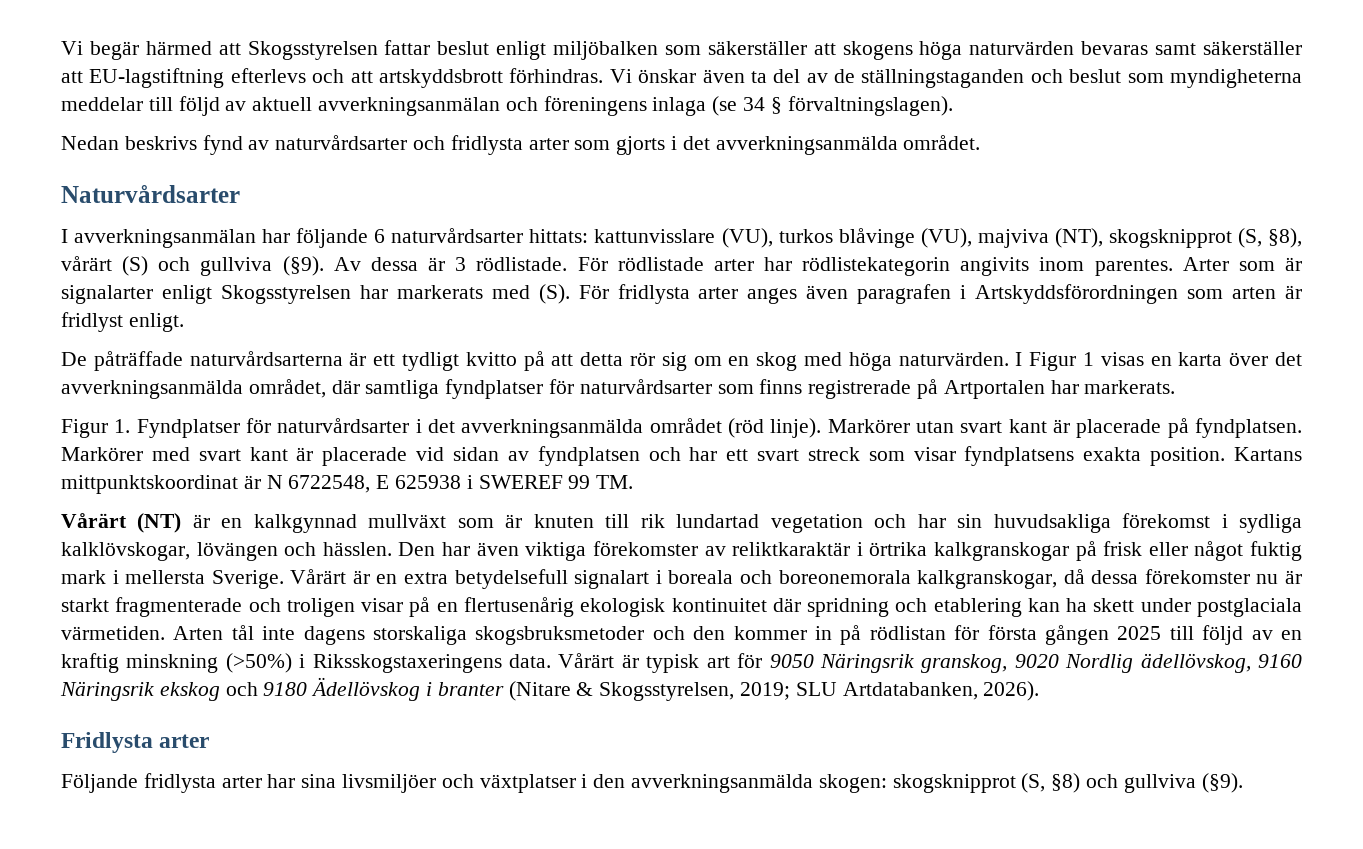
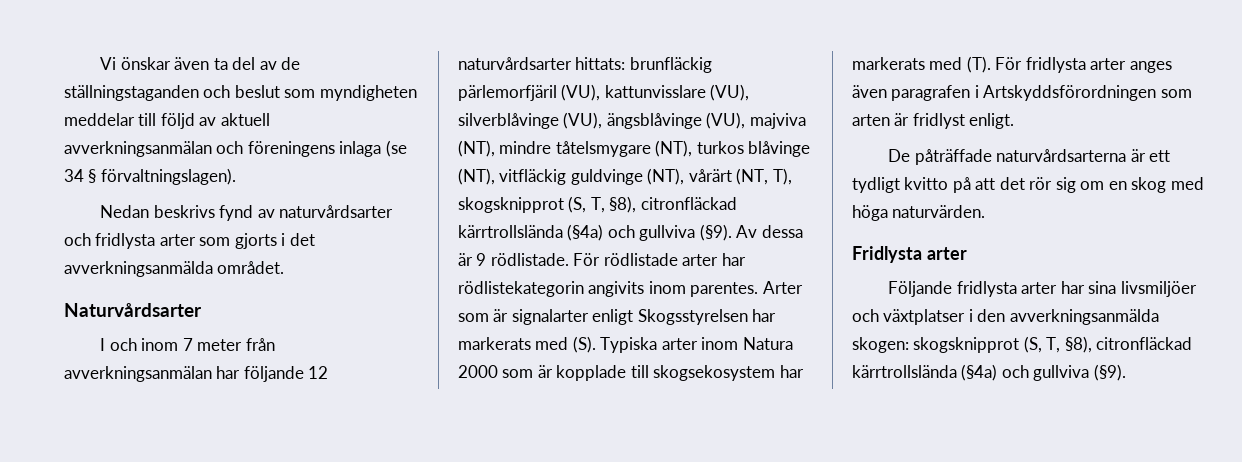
[61,40,1302,60] [61,68,632,88] Vi begär härmed att Skogsstyrelsen fattar beslut enligt miljöbalken som säkerställer att skogens höga naturvärden bevaras samt säkerställer att EU-lagstiftning efterlevs och att artskyddsbrott förhindras. Vi -> [100,57,117,70] Vi
[1170,69,1303,88] myndigheterna -> [319,85,417,101] myndigheten
(68, 236) none -> [109,338,275,351] och inom 7 meter från
[374,229,386,243] 6 -> [308,366,329,379] 12
[594,228,1302,248] [61,256,149,276] kattunvisslare (VU), turkos blåvinge (VU), majviva (NT), skogsknipprot (S, §8), vårärt (S) -> [629,57,712,73] [458,84,750,101] [458,112,806,129] [458,140,811,157] [458,168,792,185] [458,196,737,213] [458,224,604,241] brunfläckig pärlemorfjäril (VU), kattunvisslare (VU), silverblåvinge (VU), ängsblåvinge (VU), majviva (NT), mindre tåtelsmygare (NT), turkos blåvinge (NT), vitfläckig guldvinge (NT), vårärt (NT, T), skogsknipprot (S, T, §8), citronfläckad kärrtrollslända (§4a)
[455,257,467,271] 3 -> [476,253,487,266] 9
(570, 294) none -> [600,337,793,353] [458,365,804,381] [852,56,991,73] Typiska arter inom Natura 2000 som är kopplade till skogsekosystem har markerats med (T).
[580,352,624,366] detta -> [999,177,1025,190] det
[1015,352,1302,371] [61,379,1176,399] [61,418,1302,438] [61,446,1302,466] [61,475,634,494] [61,513,1302,533] [61,541,1302,561] [61,569,1302,589] [61,597,1303,617] [61,625,1303,645] [61,653,1302,673] [60,677,1040,701] I Figur 1 visas en karta över det avverkningsanmälda området, där samtliga fyndplatser för naturvårdsarter som finns registrerade på Artportalen har markerats. // Figur 1. Fyndplatser för naturvårdsarter i det avverkningsanmälda området (röd linje). Markörer utan svart kant är placerade på fyndplatsen. Markörer med svart kant är placerade vid sidan av fyndplatsen och har ett svart streck som visar fyndplatsens exakta position. Kartans mittpunktskoordinat är N 6722548, E 625938 i SWEREF 99 TM. // Vårärt (NT) är en kalkgynnad mullväxt som är knuten till rik lundartad vegetation och har sin huvudsakliga förekomst i sydliga kalklövskogar, lövängen och hässlen. Den har även viktiga förekomster av reliktkaraktär i örtrika kalkgranskogar på frisk eller något fuktig mark i mellersta Sverige. Vårärt är en extra betydelsefull signalart i boreala och boreonemorala kalkgranskogar, då dessa förekomster nu är starkt fragmenterade och troligen visar på en flertusenårig ekologisk kontinuitet där spridning och etablering kan ha skett under postglaciala värmetiden. Arten tål inte dagens storskaliga skogsbruksmetoder och den kommer in på rödlistan för första gången 2025 till följd av en kraftig minskning (>50%) i Riksskogstaxeringens data. Vårärt är typisk art för 9050 Näringsrik granskog, 9020 Nordlig ädellövskog, 9160 Näringsrik ekskog och 9180 Ädellövskog i branter (Nitare & Skogsstyrelsen, 2019; SLU Artdatabanken, 2026). -> (986, 211) none
[1051,773,1081,793] §8) -> [1046,336,1193,353] [852,364,998,381] T, §8), citronfläckad kärrtrollslända (§4a)

